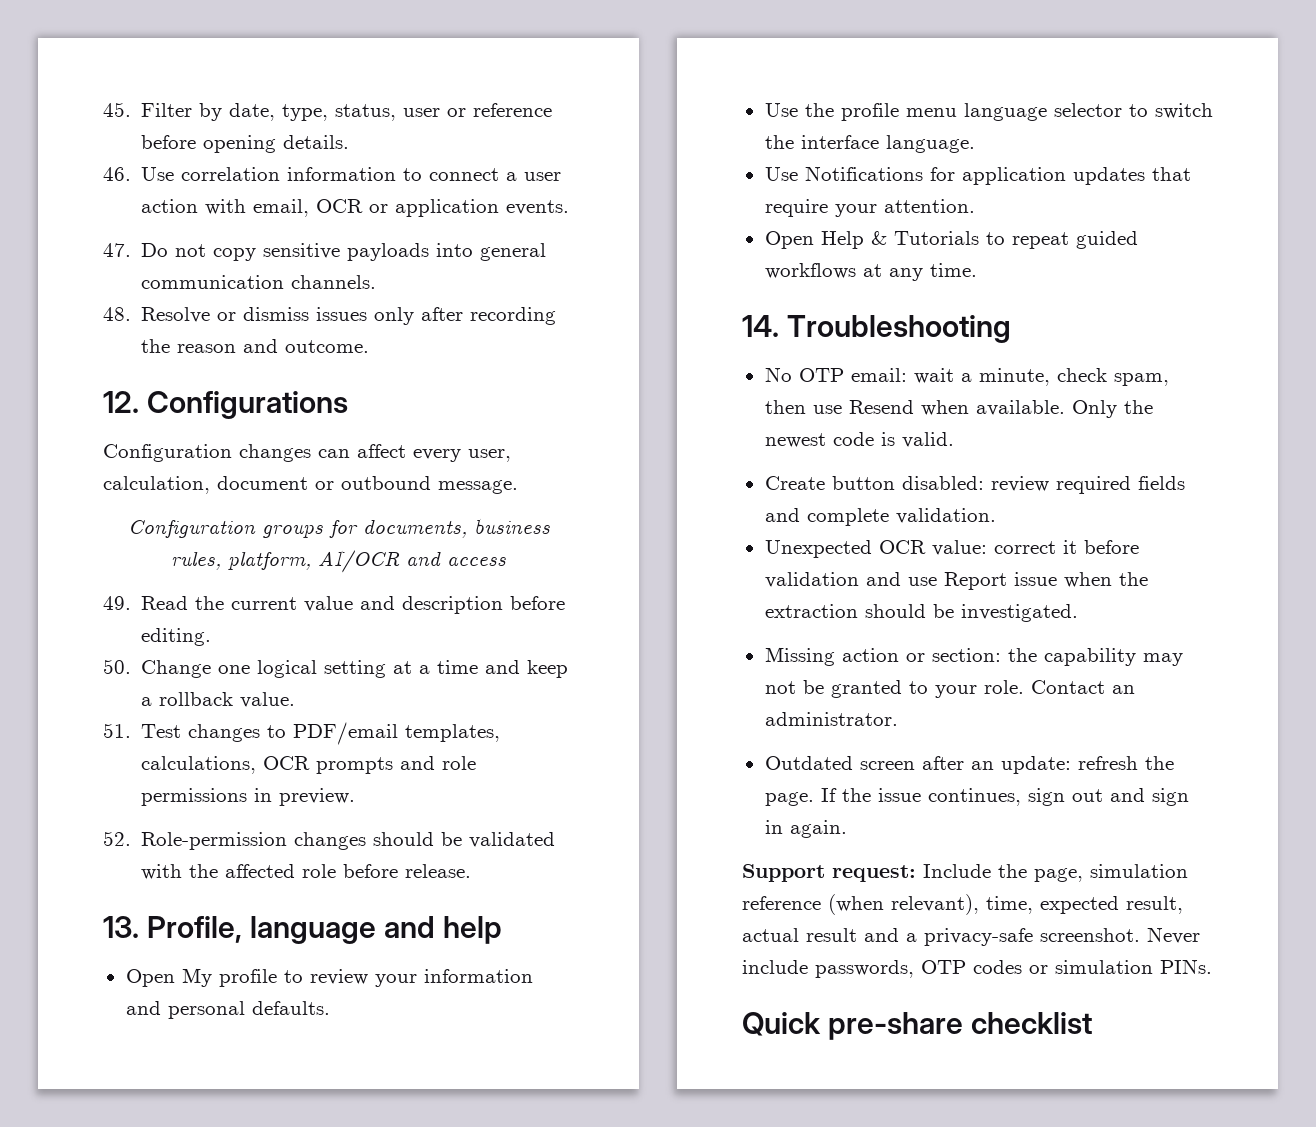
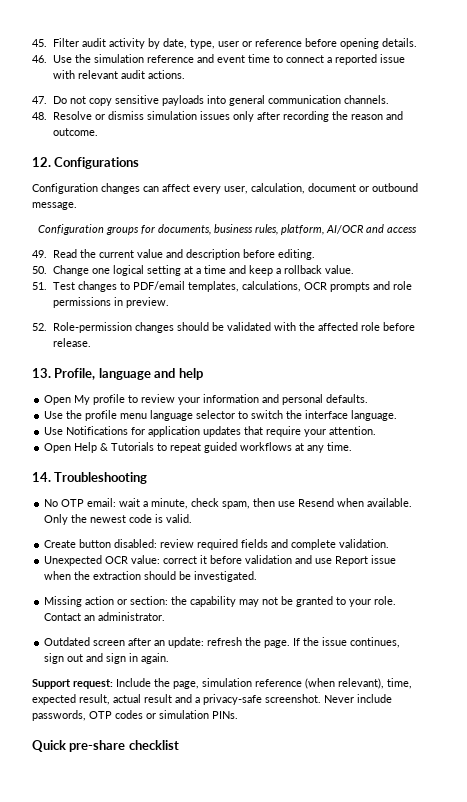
(193, 110) none -> [81,38,145,49] audit activity
[335,104,397,121] status, -> (215, 44) none
[181,167,562,181] [141,199,570,217] correlation information to connect a user action with email, OCR or application events. -> [74,54,405,65] [52,70,185,79] the simulation reference and event time to connect a reported issue with relevant audit actions.
(310, 314) none -> [146,111,197,120] simulation

